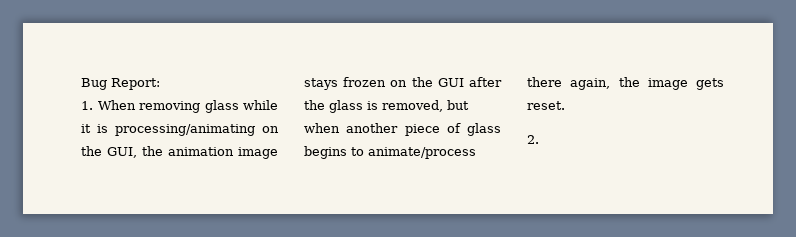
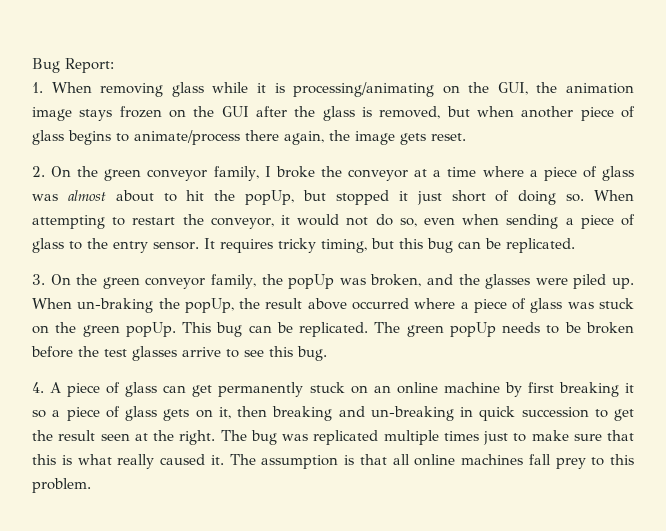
(539, 139) none -> [51,166,635,181] [32,190,635,205] [32,214,635,229] [32,238,575,253] [32,274,634,289] [32,298,634,313] [32,322,634,337] [31,346,327,361] [32,382,634,397] [32,406,634,421] [32,430,634,445] [32,454,634,469] [32,478,91,493] On the green conveyor family, I broke the conveyor at a time where a piece of glass was almost about to hit the popUp, but stopped it just short of doing so. When attempting to restart the conveyor, it would not do so, even when sending a piece of glass to the entry sensor. It requires tricky timing, but this bug can be replicated. // 3. On the green conveyor family, the popUp was broken, and the glasses were piled up. When un-braking the popUp, the result above occurred where a piece of glass was stuck on the green popUp. This bug can be replicated. The green popUp needs to be broken before the test glasses arrive to see this bug. // 4. A piece of glass can get permanently stuck on an online machine by first breaking it so a piece of glass gets on it, then breaking and un-breaking in quick succession to get the result seen at the right. The bug was replicated multiple times just to make sure that this is what really caused it. The assumption is that all online machines fall prey to this problem.

